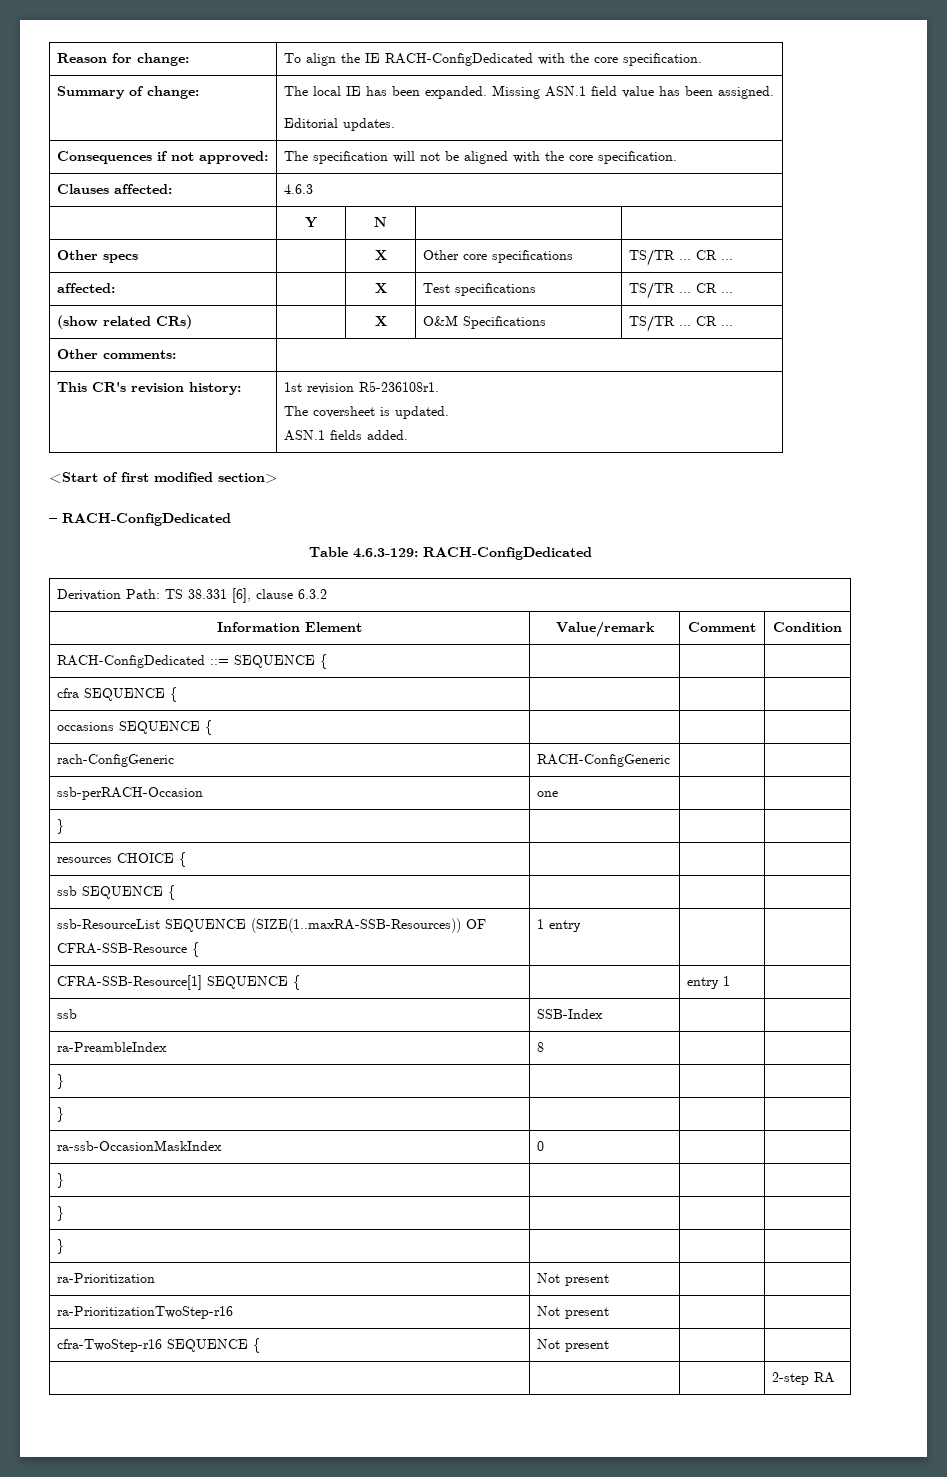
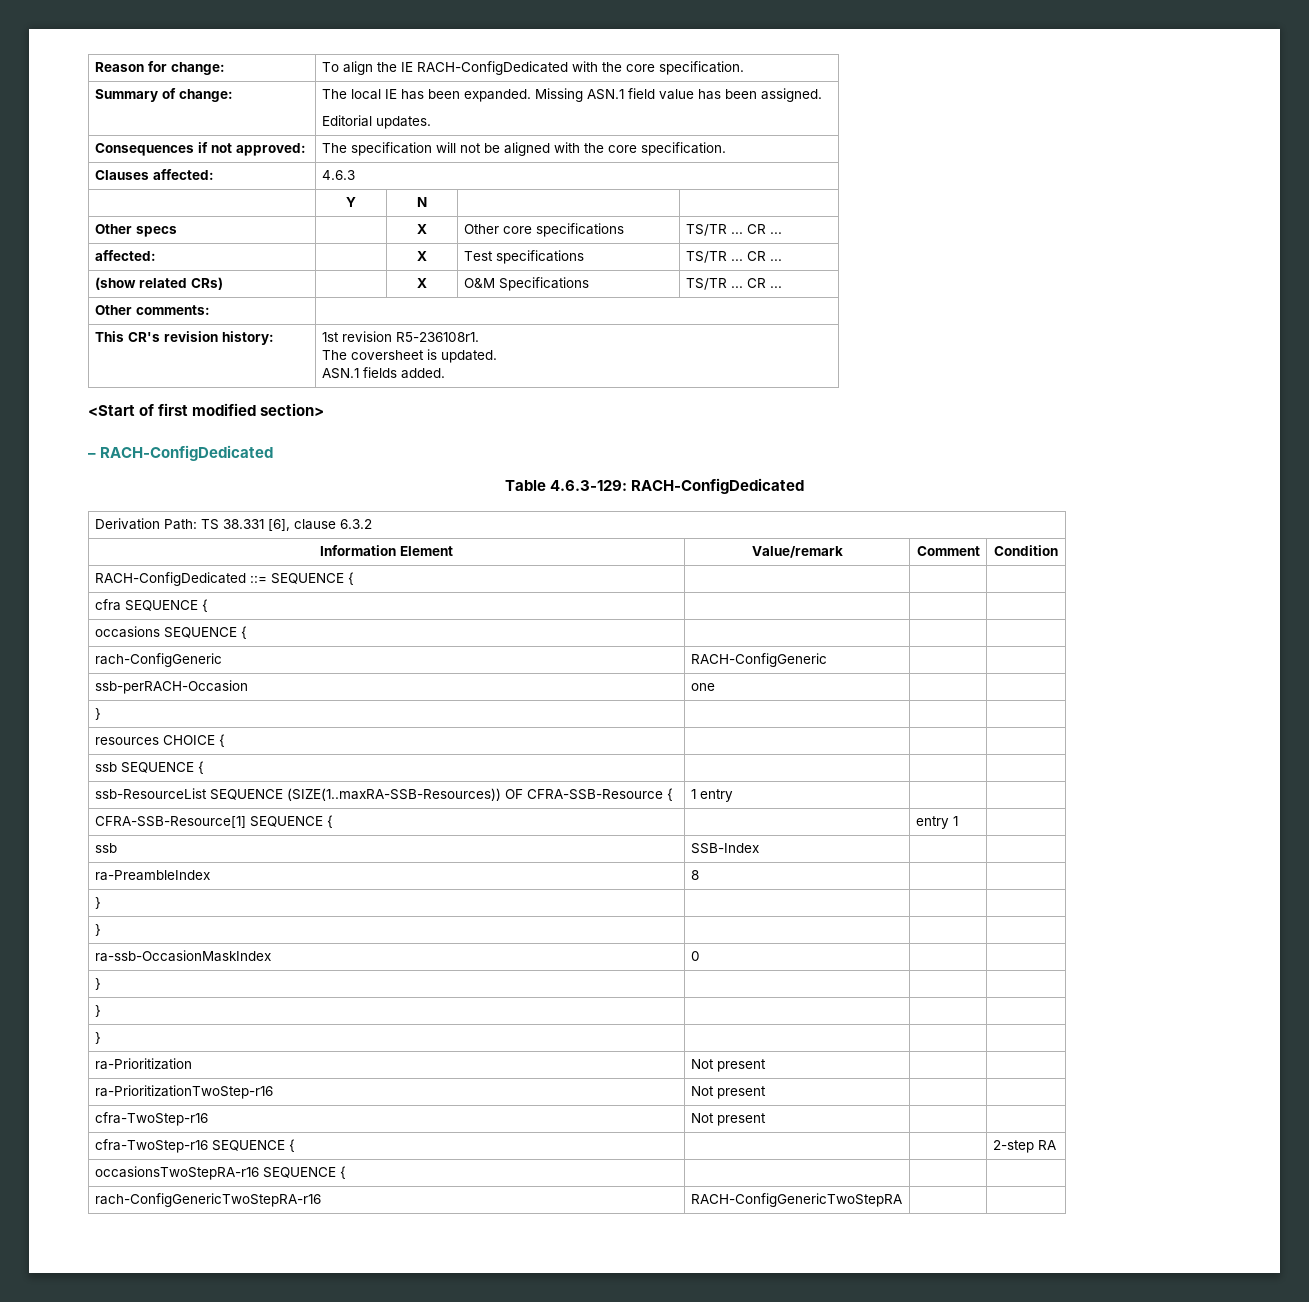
[166,1338,260,1353] [536,1339,609,1352] SEQUENCE { | Not present | | // -> [690,1113,766,1126] [94,1139,295,1153] | Not present | | // cfra-TwoStep-r16 SEQUENCE {
(835, 1377) none -> [94,1166,346,1180] [94,1193,321,1207] [690,1193,902,1207] // occasionsTwoStepRA-r16 SEQUENCE { | | | // rach-ConfigGenericTwoStepRA-r16 | RACH-ConfigGenericTwoStepRA | |

